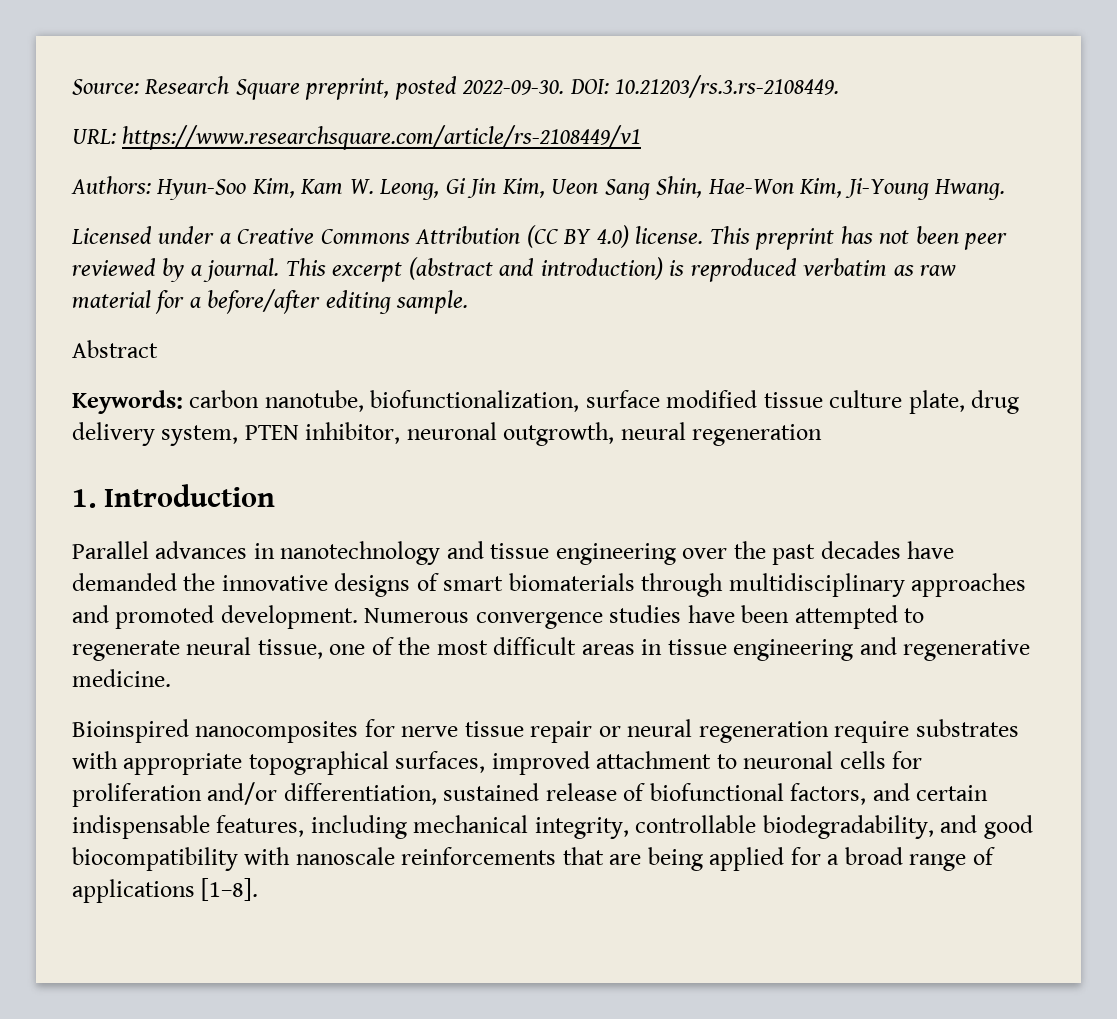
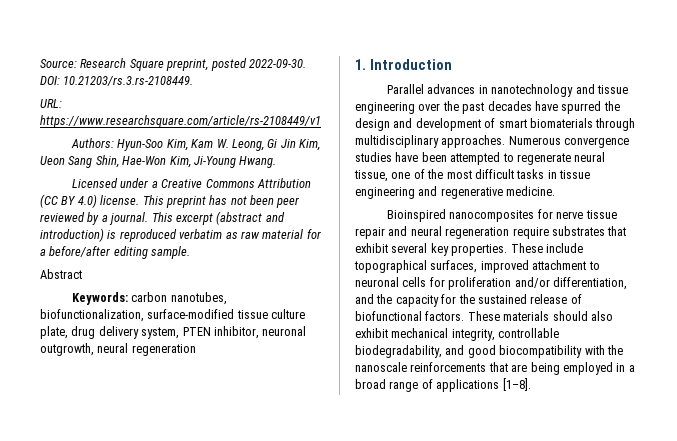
[264,390,758,412] nanotube, biofunctionalization, surface modified -> [170,292,227,305] [40,309,235,322] nanotubes, biofunctionalization, surface-modified
[72,573,411,597] demanded the innovative designs -> [561,101,620,114] [355,118,481,131] spurred the design and development
[911,573,1027,597] [72,605,358,629] approaches and promoted development. -> [441,135,506,148] approaches.
[581,644,635,655] areas -> [516,169,545,179] tasks
[598,726,621,737] or -> [388,226,408,236] and
[72,751,243,775] with appropriate -> [607,226,627,236] [355,243,583,256] that exhibit several key properties. These include
[443,783,989,805] [72,815,407,839] sustained release of biofunctional factors, and certain indispensable features, including -> [355,294,582,307] [355,311,613,321] [355,328,388,338] and the capacity for the sustained release of biofunctional factors. These materials should also exhibit
(291, 856) none -> [606,345,623,355] the
[709,847,821,871] applied for -> [562,362,626,375] employed in

